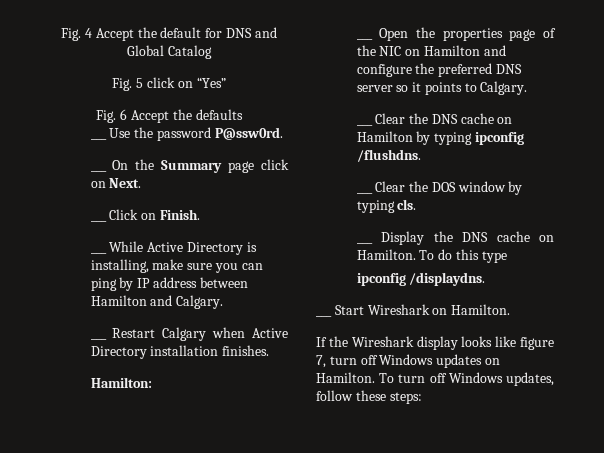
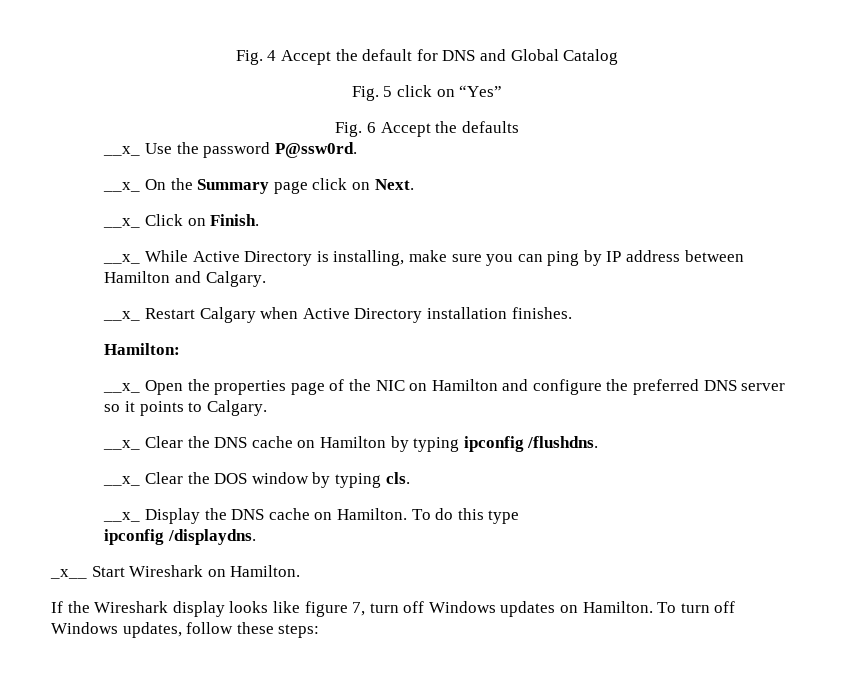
[90,138,107,140] ___ -> [103,146,141,156] __x_
[90,170,107,172] ___ -> [103,182,141,192] __x_
[90,220,107,222] ___ -> [103,218,141,228] __x_
[90,252,107,254] ___ -> [103,254,141,264] __x_
[90,338,107,340] ___ -> [103,311,141,321] __x_
[356,38,373,40] ___ -> [103,383,141,393] __x_
[356,124,373,126] ___ -> [103,440,141,450] __x_
[356,192,373,194] ___ -> [103,476,141,486] __x_
[356,242,373,244] ___ -> [103,512,141,522] __x_
[316,315,332,317] ___ -> [50,569,87,579] _x__

